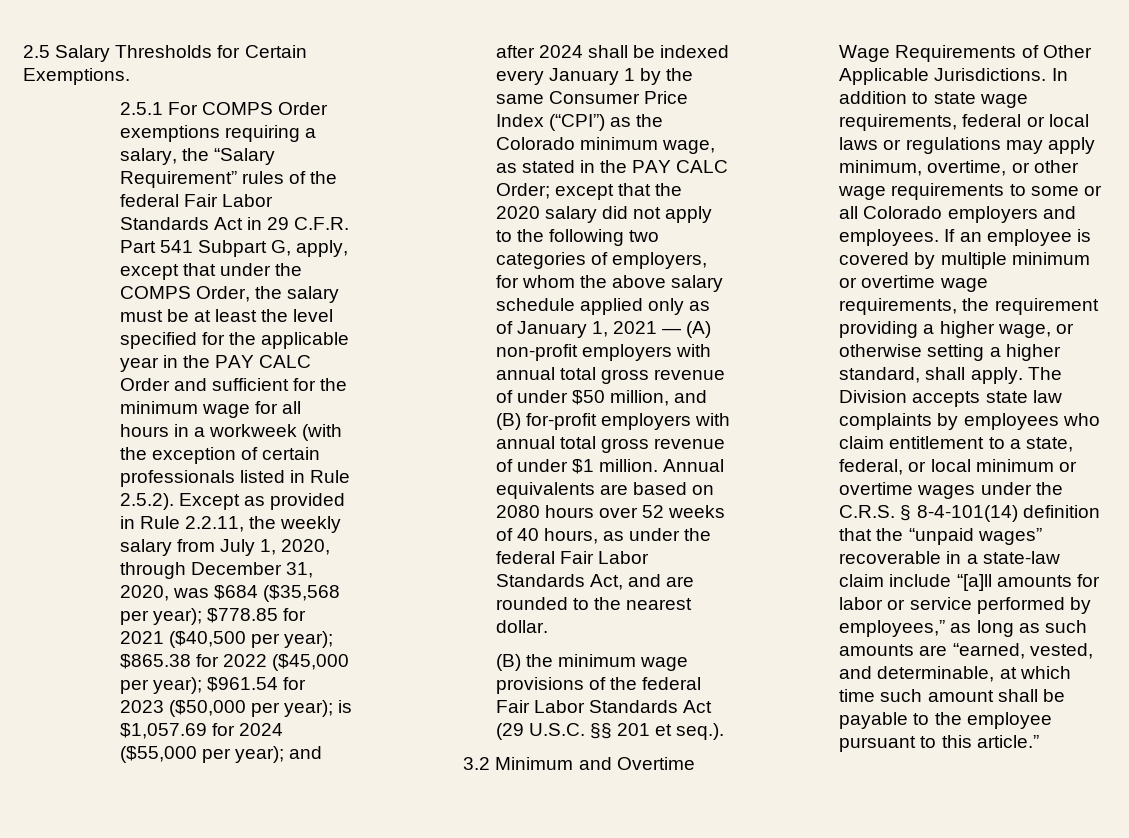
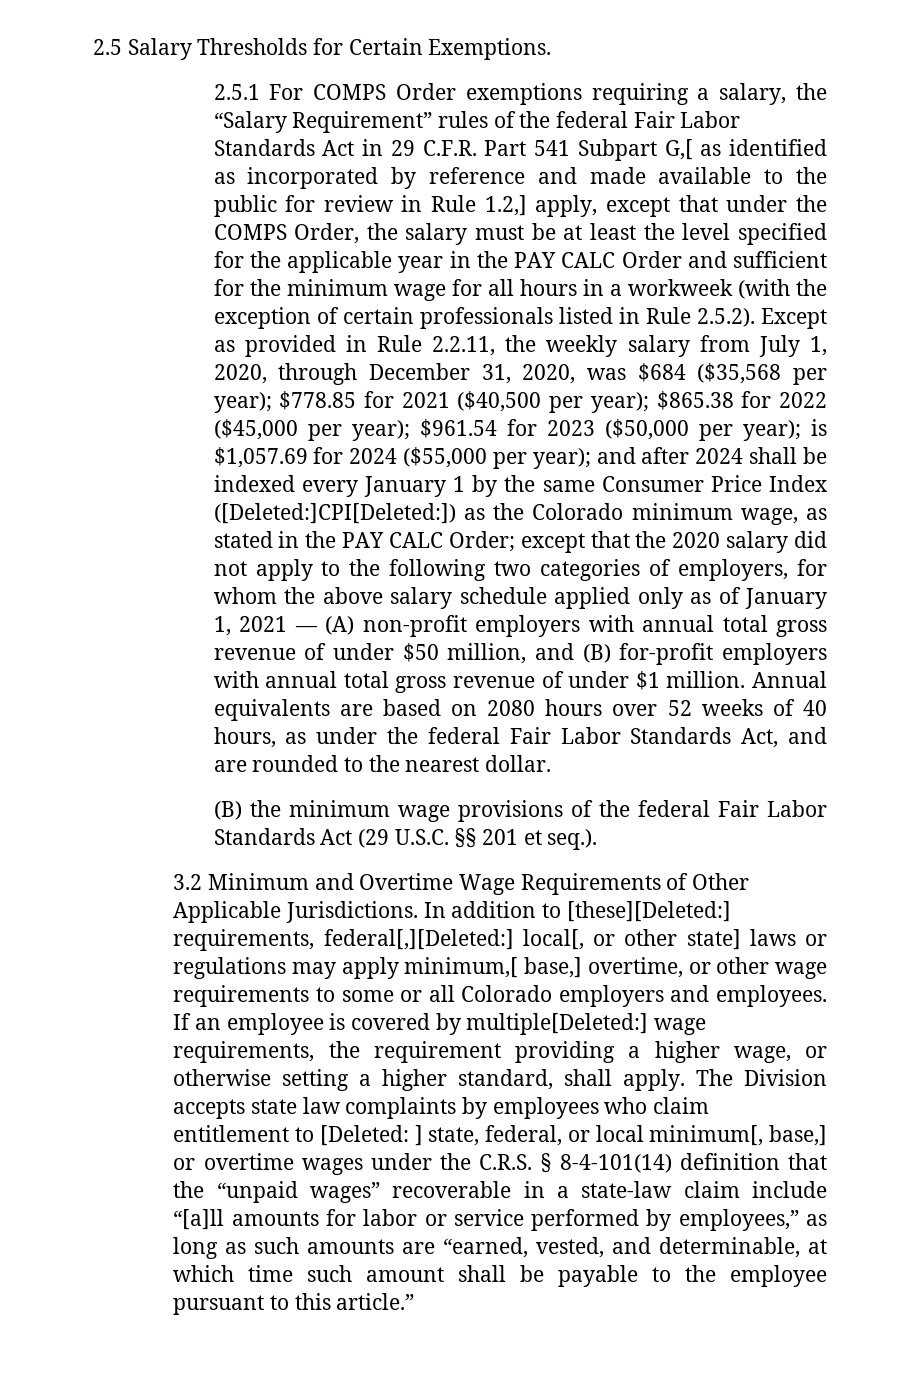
[270,240,291,256] G, -> [664,139,828,160] [213,167,827,189] [213,195,527,217] G,[ as identified as incorporated by reference and made available to the public for review in Rule 1.2,]
[548,114,605,131] (“CPI”) -> [213,503,456,524] ([Deleted:]CPI[Deleted:])
[933,92,1028,108] [839,114,1089,131] state wage requirements, federal or local -> [566,901,731,922] [173,929,741,951] [these][Deleted:] requirements, federal[,][Deleted:] local[, or other state]
[839,160,923,176] minimum, -> [404,957,583,978] minimum,[ base,]
[940,252,1090,269] [839,275,936,288] multiple minimum or overtime -> [466,1013,649,1035] multiple[Deleted:]
[1009,439,1021,449] a -> [319,1125,423,1146] [Deleted: ]
[975,459,1054,472] minimum -> [649,1125,827,1146] minimum[, base,]

